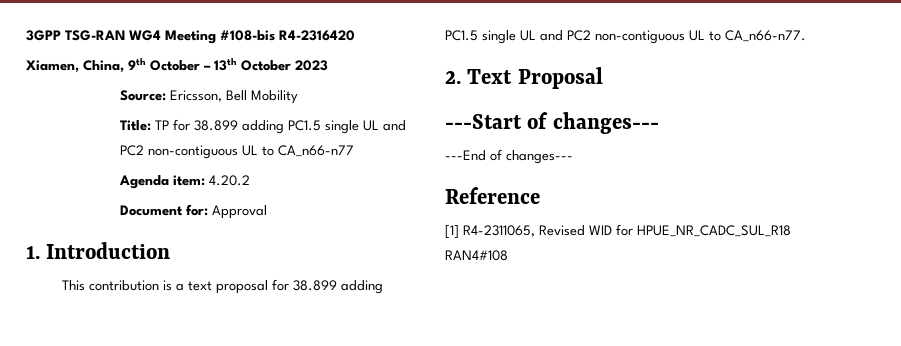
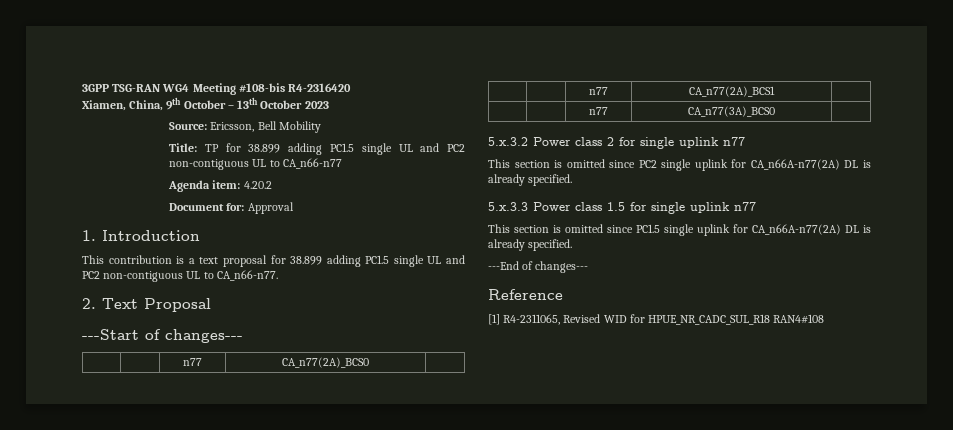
(659, 123) none -> [183,358,202,366] [282,357,369,368] [589,87,608,95] [689,86,775,97] [589,107,608,115] [688,106,775,117] [488,137,745,149] [488,159,872,171] [488,174,573,186] [488,202,756,214] [488,224,871,236] [488,239,573,251] // | | n77 | CA_n77(2A)_BCS0 | // | | n77 | CA_n77(2A)_BCS1 | // | | n77 | CA_n77(3A)_BCS0 | // 5.x.3.2 Power class 2 for single uplink n77 // This section is omitted since PC2 single uplink for CA_n66A-n77(2A) DL is already specified. // 5.x.3.3 Power class 1.5 for single uplink n77 // This section is omitted since PC1.5 single uplink for CA_n66A-n77(2A) DL is already specified.

